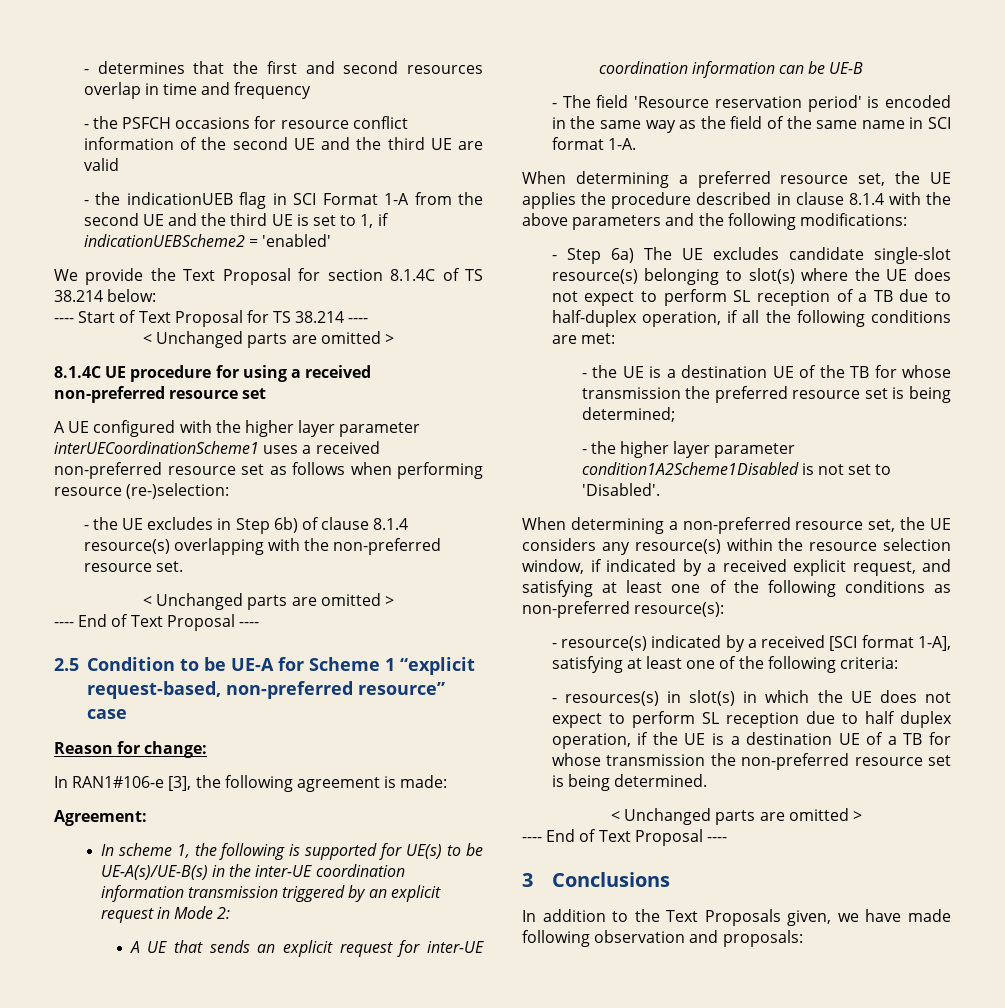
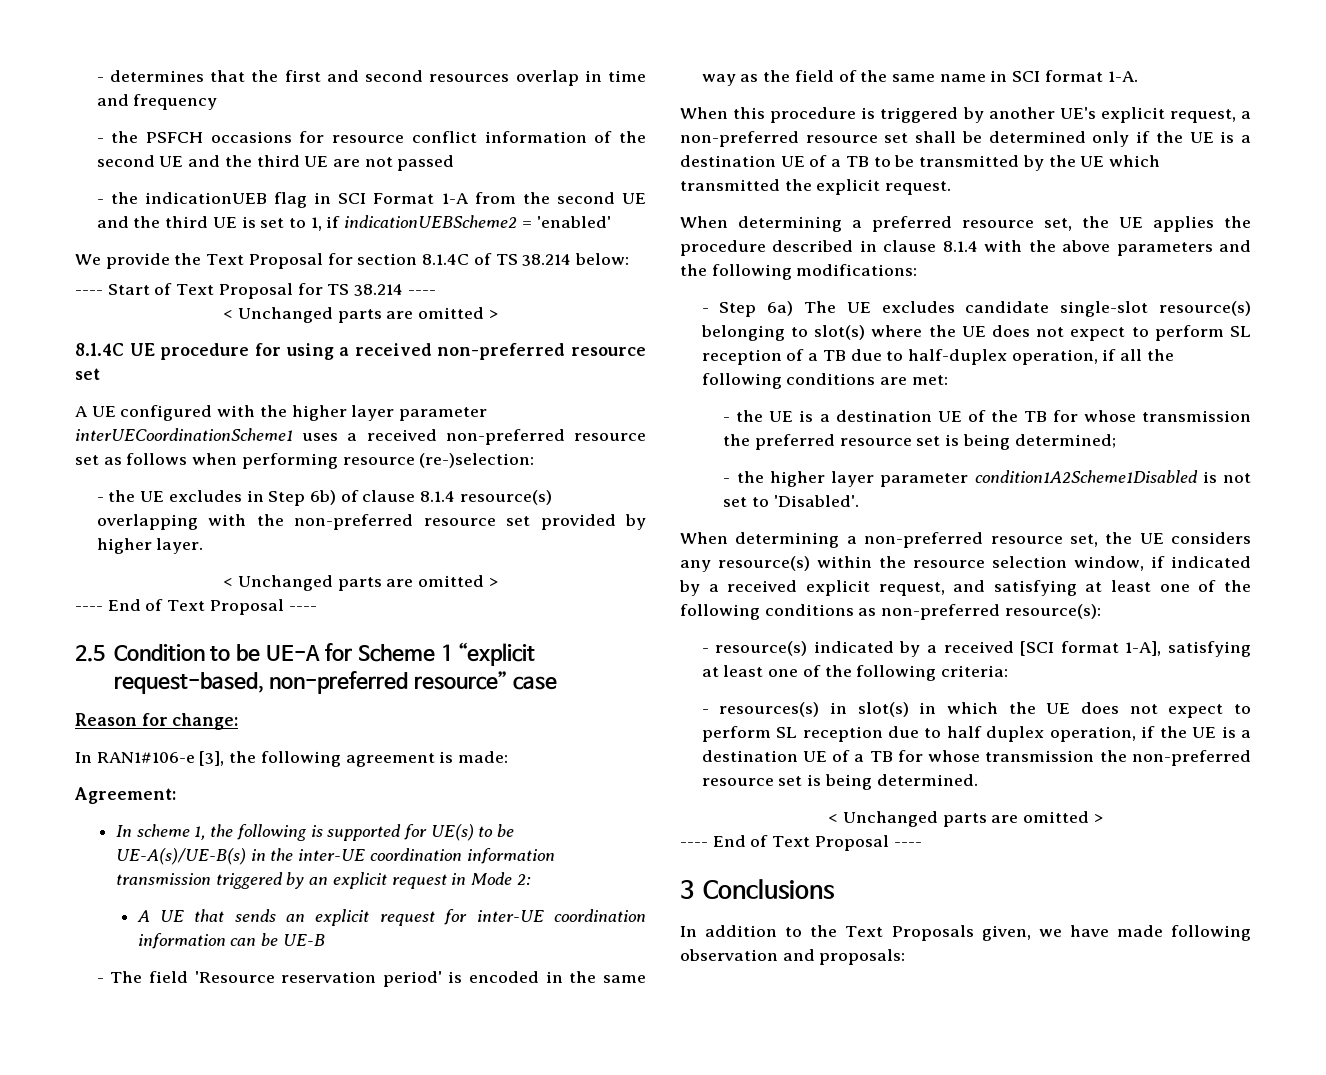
[83,158,119,171] valid -> [364,155,455,171] not passed
[155,561,183,572] set. -> [506,514,646,530] [96,538,204,554] set provided by higher layer.
(636, 144) none -> [680,107,1251,123] [680,131,1251,147] [680,155,1160,171] [680,179,952,195] // When this procedure is triggered by another UE's explicit request, a non-preferred resource set shall be determined only if the UE is a destination UE of a TB to be transmitted by the UE which transmitted the explicit request.

